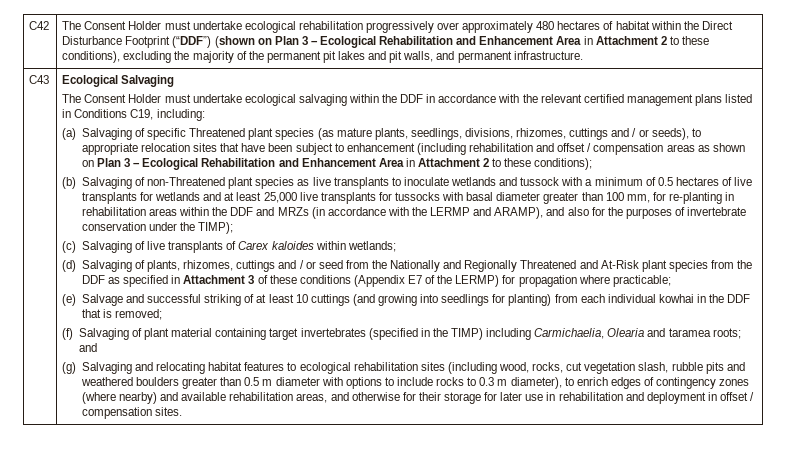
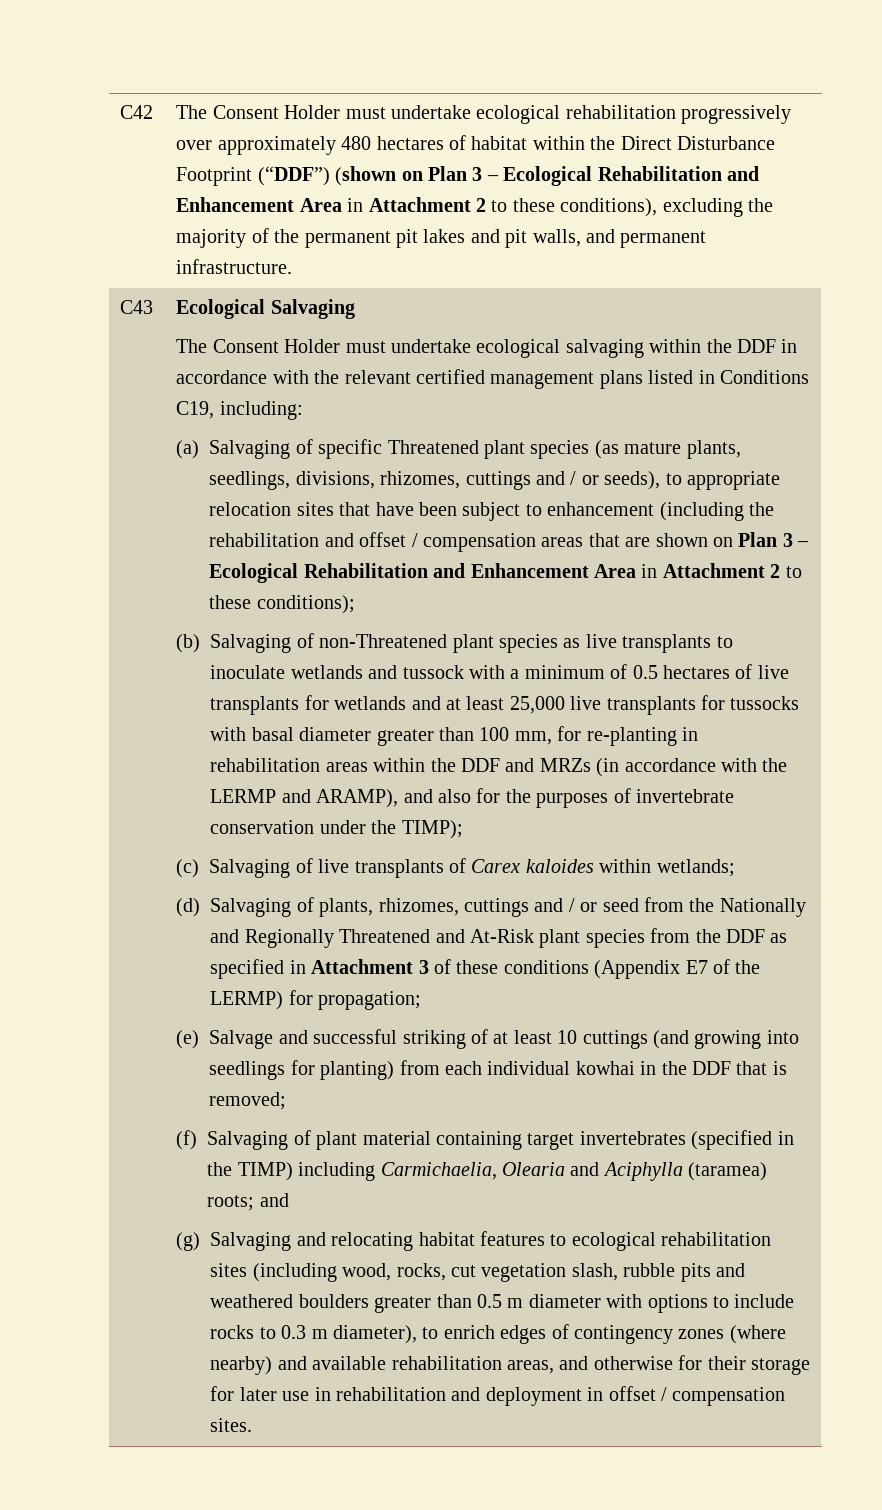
(466, 149) none -> [748,502,774,516] the
[697,145,710,152] as -> [588,533,651,547] that are
[518,275,671,287] propagation where practicable; -> [318,991,422,1010] propagation;
[668,328,711,337] taramea -> [602,1162,768,1181] Aciphylla (taramea)

